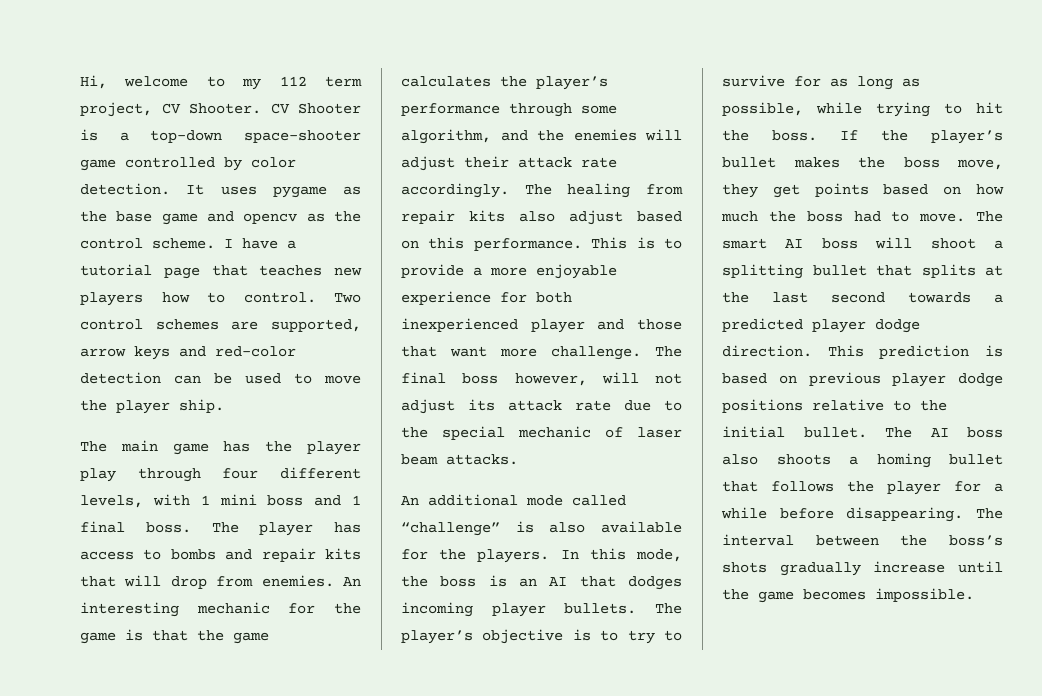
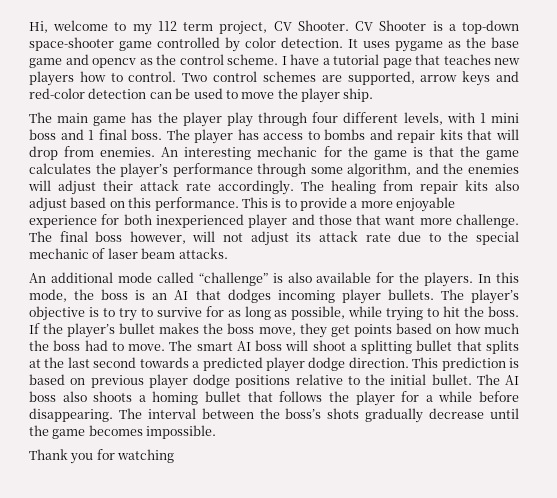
[873,561,946,573] increase -> [429,408,485,419] decrease
(974, 595) none -> [29,449,175,464] // Thank you for watching

